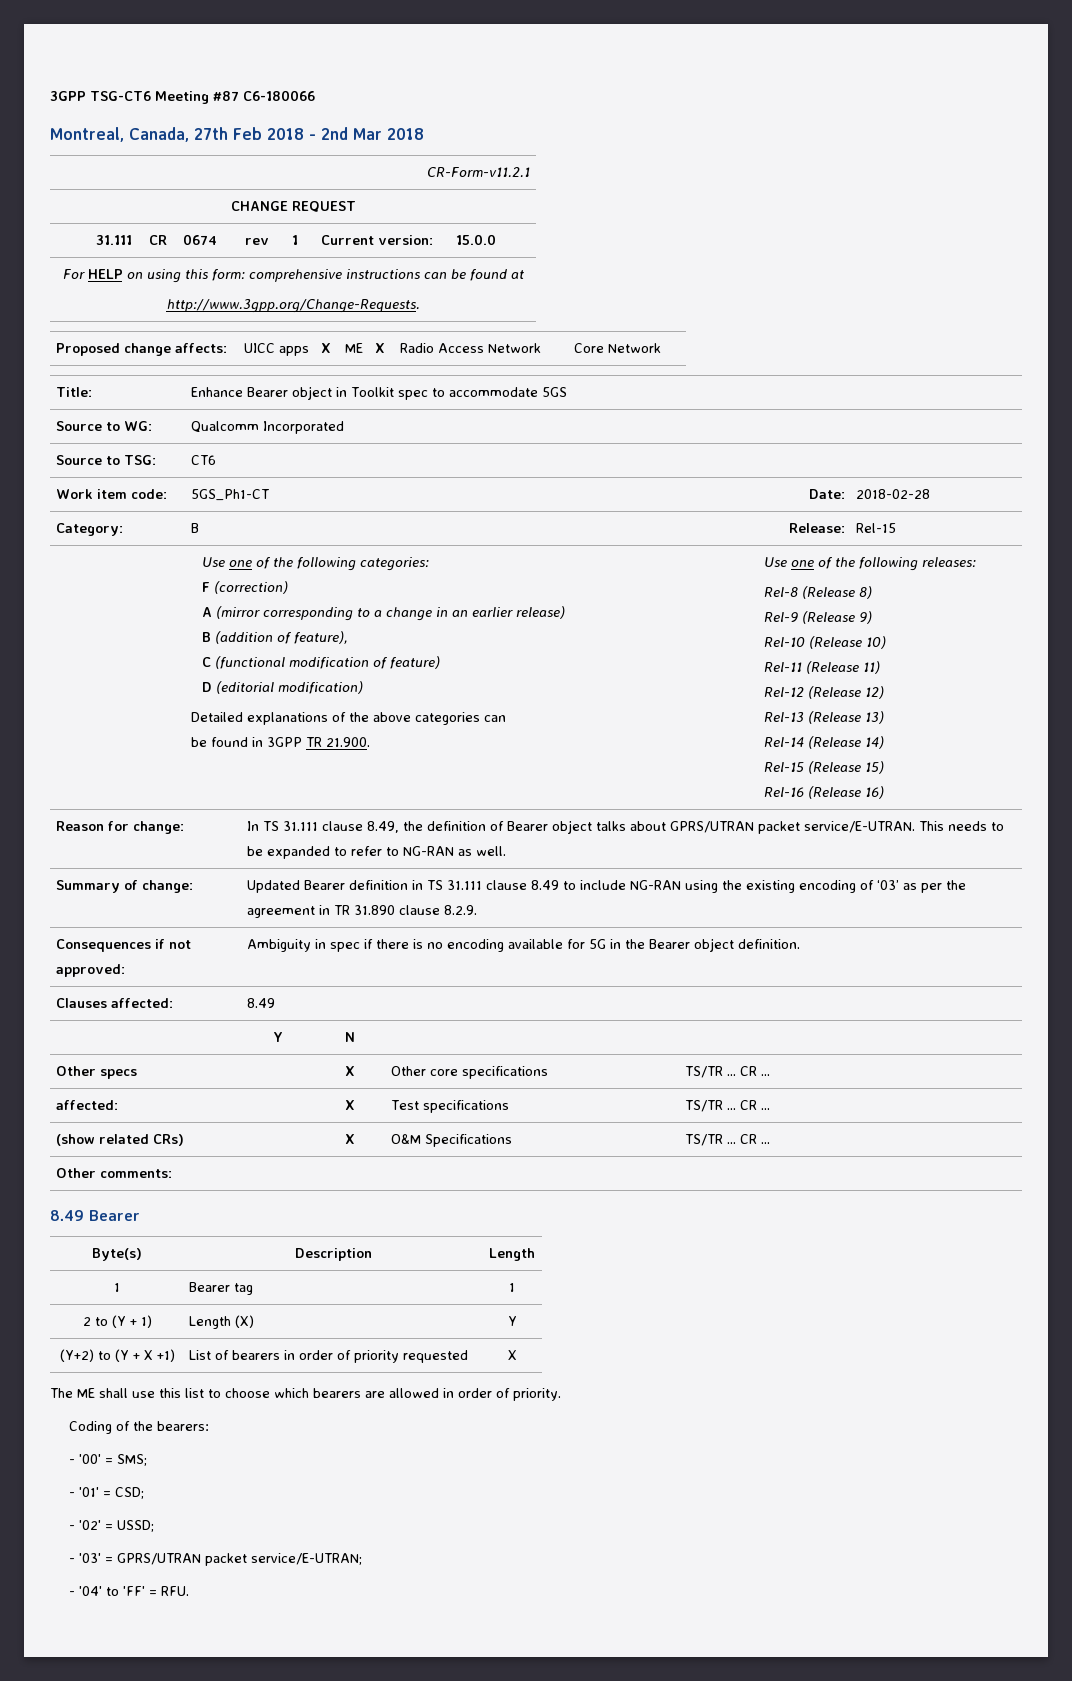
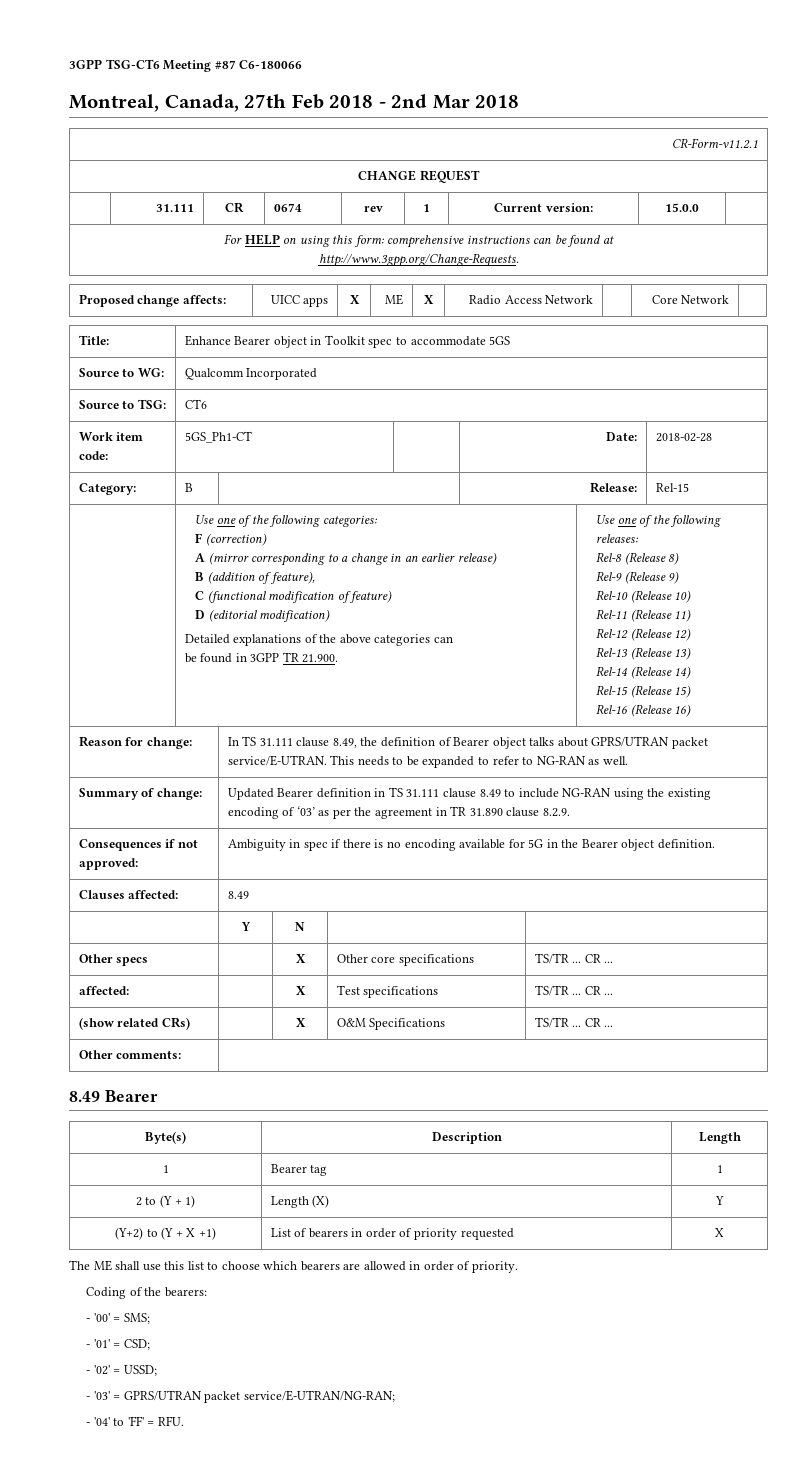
[251,1553,363,1565] service/E-UTRAN; -> [243,1390,395,1402] service/E-UTRAN/NG-RAN;

